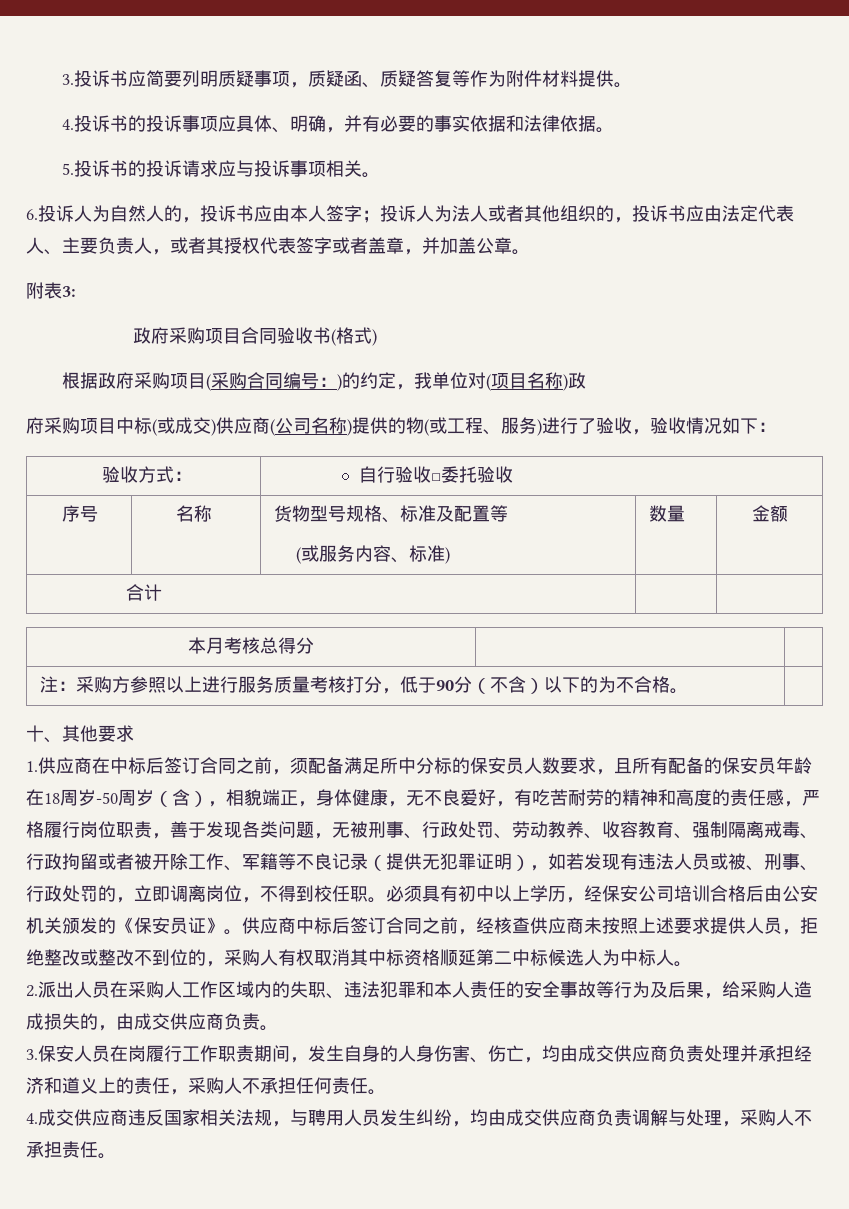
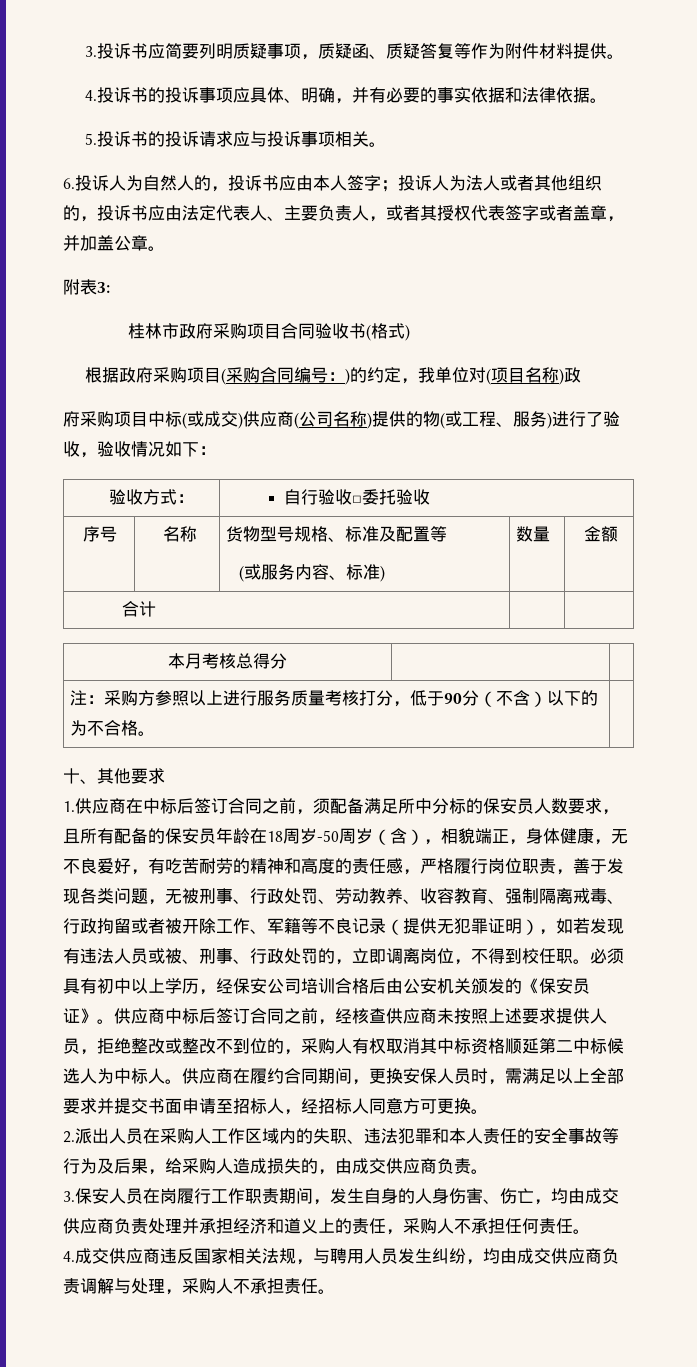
(76, 291) none -> [127,323,179,339] 桂林市
(692, 964) none -> [182,1068,624,1085] [63,1098,488,1115] 供应商在履约合同期间，更换安保人员时，需满足以上全部要求并提交书面申请至招标人，经招标人同意方可更换。

